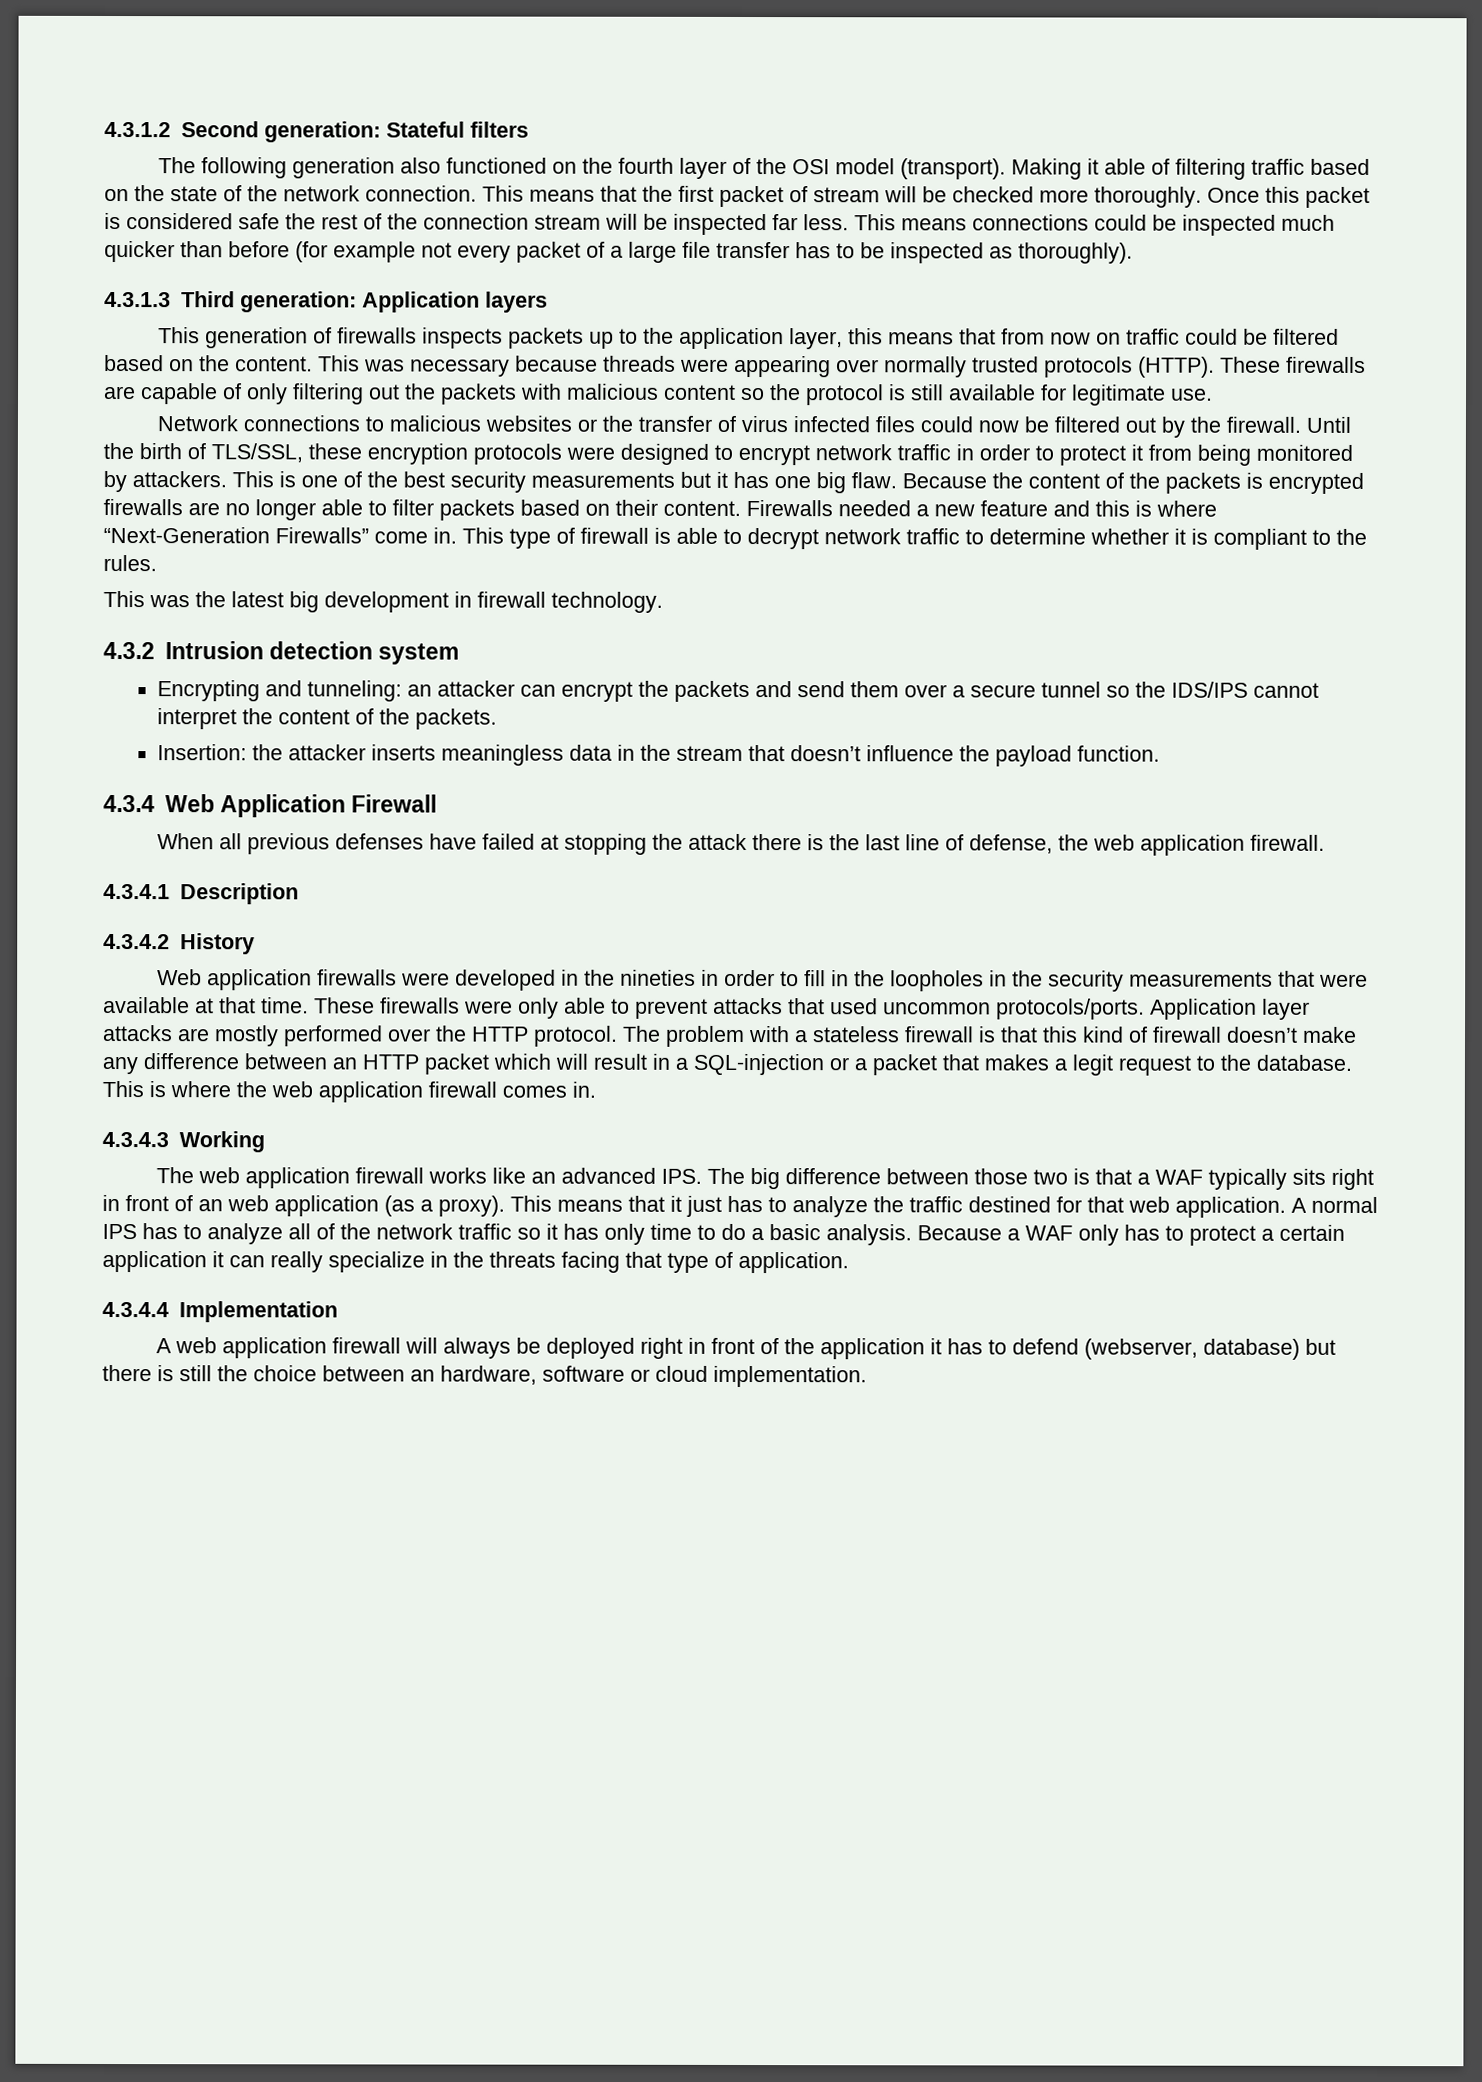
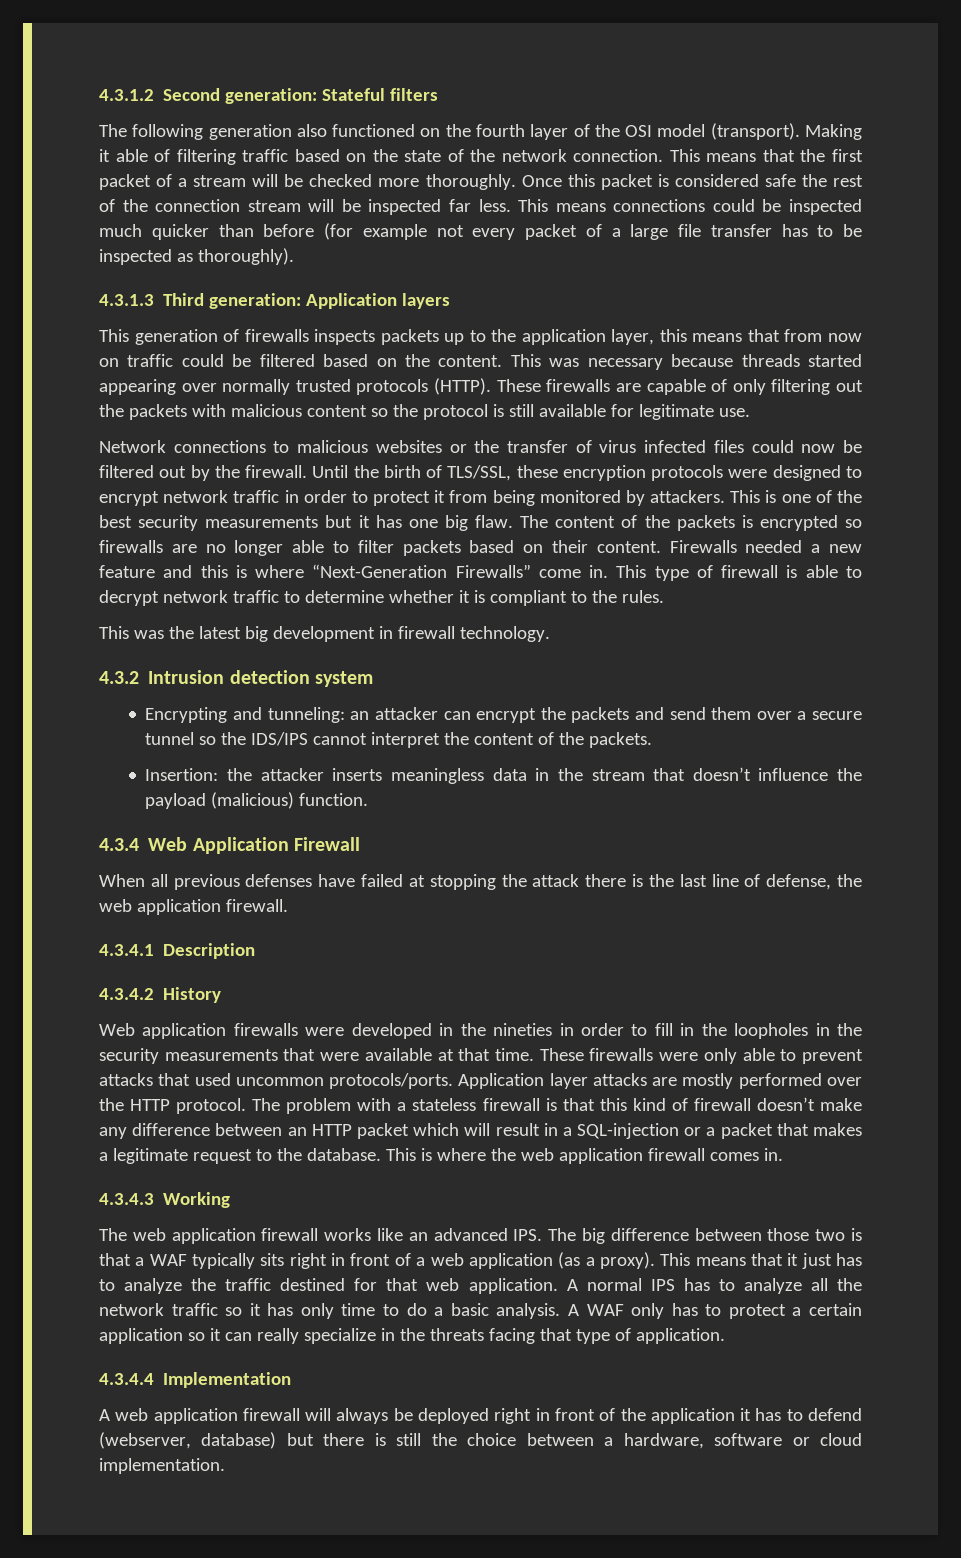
(808, 194) none -> [178,178,188,187] a
[680,358,729,372] were -> [808,354,863,367] started
[902,472,1023,489] Because the -> [520,515,549,528] The
(1364, 483) none -> [845,519,862,528] so
(1072, 756) none -> [211,792,295,809] (malicious)
[1072,1054,1113,1076] legit -> [112,1148,188,1164] legitimate
[198,1199,223,1212] an -> [416,1257,426,1266] a
[316,1223,335,1240] of -> (828, 1284) none
[917,1225,1020,1241] Because a -> [567,1304,579,1316] A
(207, 1261) none -> [187,1332,205,1341] so
[410,1369,435,1382] an -> [604,1437,614,1446] a

